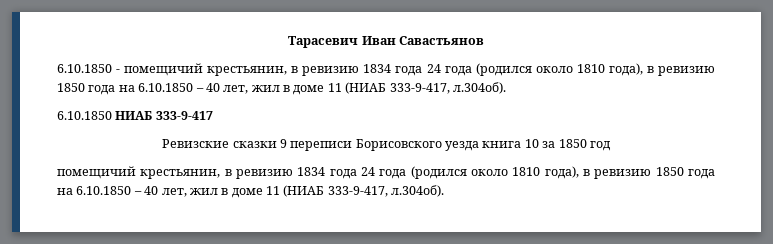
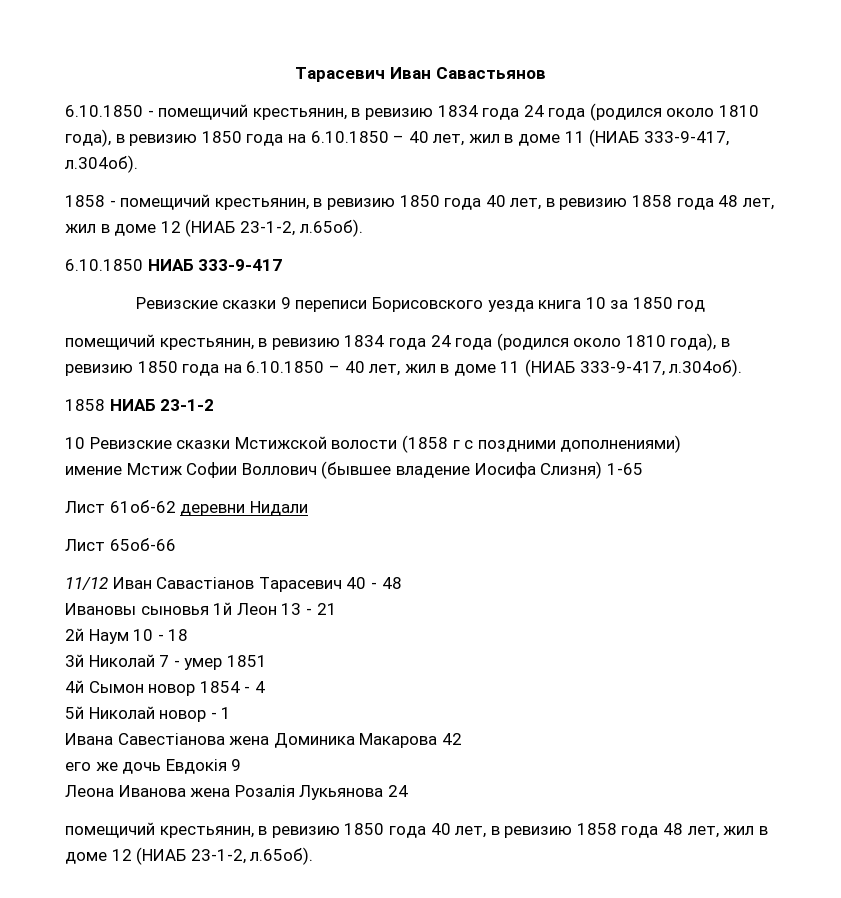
(506, 88) none -> [65,194,774,210] [65,219,363,237] // 1858 - помещичий крестьянин, в ревизию 1850 года 40 лет, в ревизию 1858 года 48 лет, жил в доме 12 (НИАБ 23-1-2, л.65об).
(445, 191) none -> [65,399,215,411] [65,435,682,453] [65,461,643,479] [65,500,308,516] [65,538,176,551] [65,577,402,592] [65,602,337,615] [65,628,189,644] [65,654,267,670] [65,680,265,696] [65,706,232,722] [65,733,462,748] [65,759,242,774] [65,785,408,800] [65,822,768,838] [65,847,314,865] // 1858 НИАБ 23-1-2 // 10 Ревизские сказки Мстижской волости (1858 г с поздними дополнениями) // имение Мстиж Софии Воллович (бывшее владение Иосифа Слизня) 1-65 // Лист 61об-62 деревни Нидали // Лист 65об-66 // 11/12 Иван Савастiанов Тарасевич 40 - 48 // Ивановы сыновья 1й Леон 13 - 21 // 2й Наум 10 - 18 // 3й Николай 7 - умер 1851 // 4й Сымон новор 1854 - 4 // 5й Николай новор - 1 // Ивана Савестiанова жена Доминика Макарова 42 // его же дочь Евдокiя 9 // Леона Иванова жена Розалiя Лукьянова 24 // помещичий крестьянин, в ревизию 1850 года 40 лет, в ревизию 1858 года 48 лет, жил в доме 12 (НИАБ 23-1-2, л.65об).

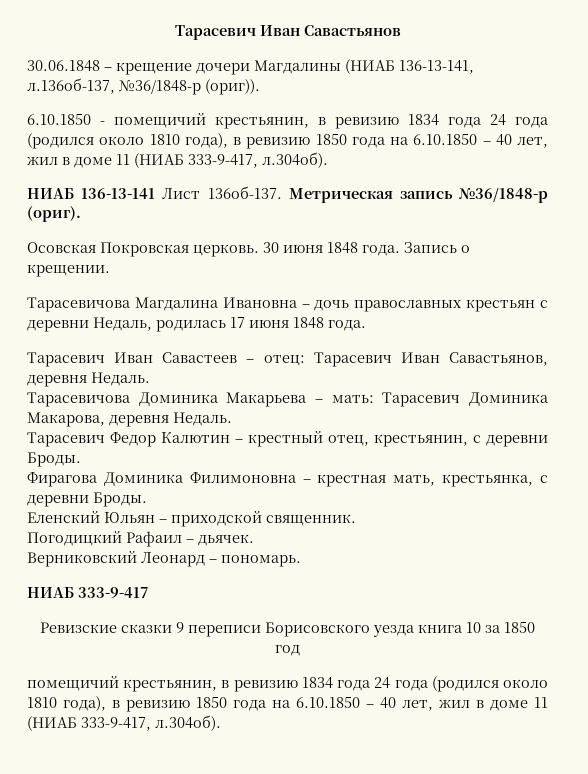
(546, 73) none -> [27,59,474,75] [27,78,260,95] // 30.06.1848 – крещение дочери Магдалины (НИАБ 136-13-141, л.136об-137, №36/1848-р (ориг)).
[65,194,774,210] [65,219,363,237] [65,259,143,271] 1858 - помещичий крестьянин, в ревизию 1850 года 40 лет, в ревизию 1858 года 48 лет, жил в доме 12 (НИАБ 23-1-2, л.65об). // 6.10.1850 -> [27,186,548,203] [27,206,81,222] [27,242,470,257] [27,264,110,277] [27,297,548,312] [27,317,366,332] [27,352,548,367] [27,372,150,387] [27,392,549,407] [27,412,232,427] [27,431,548,447] [27,452,81,467] [27,472,548,487] [27,492,147,507] [27,511,356,527] [27,531,254,547] [27,551,301,567] НИАБ 136-13-141 Лист 136об-137. Метрическая запись №36/1848-р (ориг). // Осовская Покровская церковь. 30 июня 1848 года. Запись о крещении. // Тарасевичова Магдалина Ивановна – дочь православных крестьян с деревни Недаль, родилась 17 июня 1848 года. // Тарасевич Иван Савастеев – отец: Тарасевич Иван Савастьянов, деревня Недаль. // Тарасевичова Доминика Макарьева – мать: Тарасевич Доминика Макарова, деревня Недаль. // Тарасевич Федор Калютин – крестный отец, крестьянин, с деревни Броды. // Фирагова Доминика Филимоновна – крестная мать, крестьянка, с деревни Броды. // Еленский Юльян – приходской священник. // Погодицкий Рафаил – дьячек. // Верниковский Леонард – пономарь. //
[65,399,215,411] [65,435,682,453] [65,461,643,479] [65,500,308,516] [65,538,176,551] [65,577,402,592] [65,602,337,615] [65,628,189,644] [65,654,267,670] [65,680,265,696] [65,706,232,722] [65,733,462,748] [65,759,242,774] [65,785,408,800] [65,822,768,838] [65,847,314,865] // 1858 НИАБ 23-1-2 // 10 Ревизские сказки Мстижской волости (1858 г с поздними дополнениями) // имение Мстиж Софии Воллович (бывшее владение Иосифа Слизня) 1-65 // Лист 61об-62 деревни Нидали // Лист 65об-66 // 11/12 Иван Савастiанов Тарасевич 40 - 48 // Ивановы сыновья 1й Леон 13 - 21 // 2й Наум 10 - 18 // 3й Николай 7 - умер 1851 // 4й Сымон новор 1854 - 4 // 5й Николай новор - 1 // Ивана Савестiанова жена Доминика Макарова 42 // его же дочь Евдокiя 9 // Леона Иванова жена Розалiя Лукьянова 24 // помещичий крестьянин, в ревизию 1850 года 40 лет, в ревизию 1858 года 48 лет, жил в доме 12 (НИАБ 23-1-2, л.65об). -> (221, 723) none

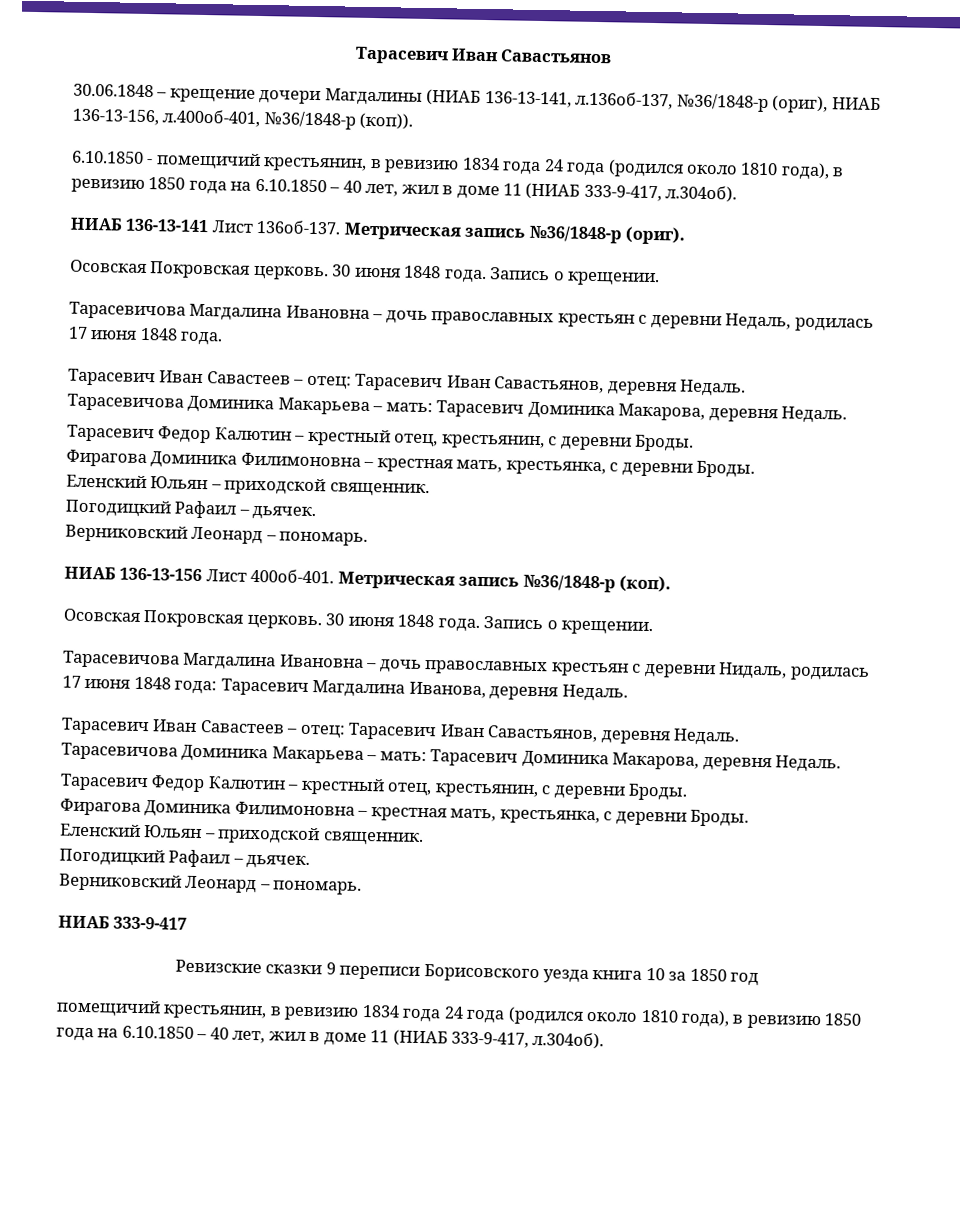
[205,79,260,95] (ориг)). -> [772,95,881,114] [72,108,414,130] (ориг), НИАБ 136-13-156, л.400об-401, №36/1848-р (коп)).
(301, 561) none -> [64,566,672,593] [63,608,654,636] [63,650,870,681] [62,675,628,702] [61,717,741,746] [61,742,842,773] [60,773,689,801] [60,798,750,827] [60,823,424,847] [59,848,311,870] [59,873,363,895] // НИАБ 136-13-156 Лист 400об-401. Метрическая запись №36/1848-р (коп). // Осовская Покровская церковь. 30 июня 1848 года. Запись о крещении. // Тарасевичова Магдалина Ивановна – дочь православных крестьян с деревни Нидаль, родилась 17 июня 1848 года: Тарасевич Магдалина Иванова, деревня Недаль. // Тарасевич Иван Савастеев – отец: Тарасевич Иван Савастьянов, деревня Недаль. // Тарасевичова Доминика Макарьева – мать: Тарасевич Доминика Макарова, деревня Недаль. // Тарасевич Федор Калютин – крестный отец, крестьянин, с деревни Броды. // Фирагова Доминика Филимоновна – крестная мать, крестьянка, с деревни Броды. // Еленский Юльян – приходской священник. // Погодицкий Рафаил – дьячек. // Верниковский Леонард – пономарь.

